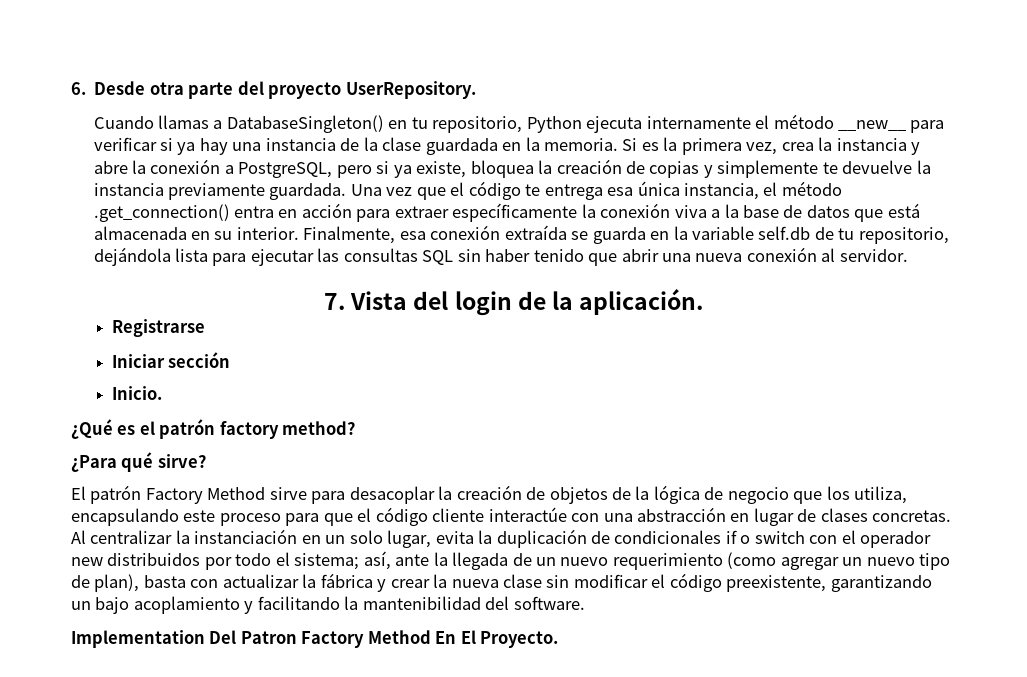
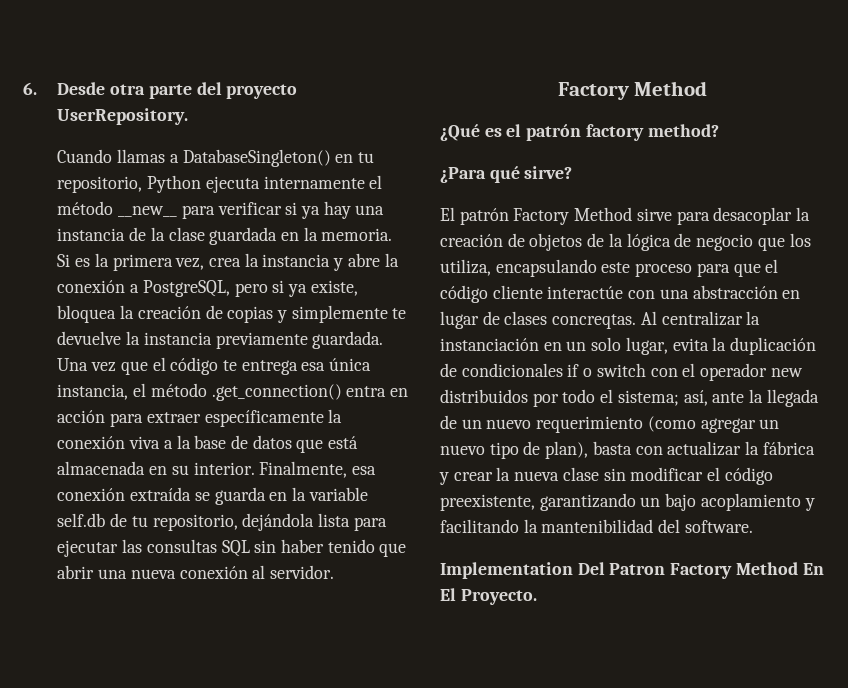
[323,288,704,316] [111,319,205,337] [111,352,231,368] [111,386,162,400] 7. Vista del login de la aplicación. // Registrarse // Iniciar sección // Inicio. -> [557,81,708,100] Factory Method
[872,510,952,522] concretas. -> [552,314,637,329] concreqtas.

